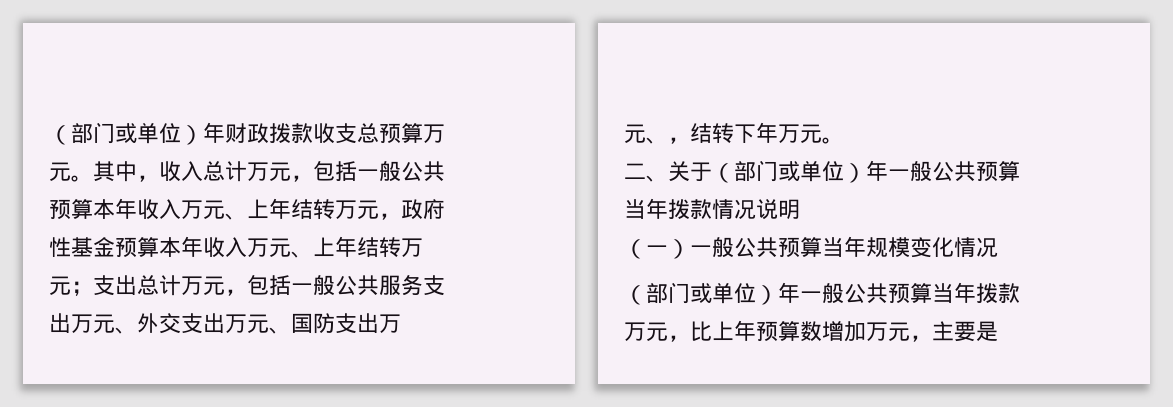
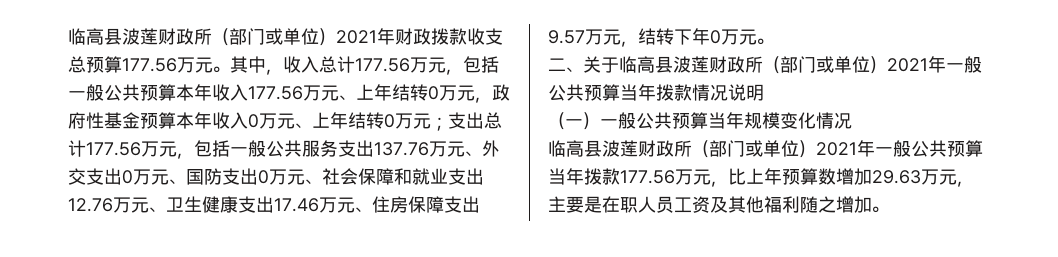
[49,122,203,145] （部门或单位） -> [68,28,377,46] 临高县波莲财政所（部门或单位）2021
(423, 133) none -> [122,58,177,72] 177.56
(247, 171) none -> [355,58,410,72] 177.56
[181,198,335,220] 万元、上年结转 -> [248,84,439,101] 177.56万元、上年结转0
[247,236,401,258] 万元、上年结转 -> [248,112,395,129] 0万元、上年结转0
(181, 285) none -> [86,142,141,156] 177.56
(71, 323) none -> [374,142,429,156] 137.76
(225, 323) none -> [122,170,133,184] 0
[379,314,401,333] [624,124,668,144] 万元、 -> [258,168,484,185] [68,196,480,213] [548,29,621,45] 0万元、社会保障和就业支出12.76万元、卫生健康支出17.46万元、住房保障支出9.57万元
(778, 132) none -> [710,30,721,44] 0
[712,160,866,183] （部门或单位） -> [619,56,928,74] 临高县波莲财政所（部门或单位）2021
[624,282,1020,305] （部门或单位）年一般公共预算当年拨款 -> [548,140,983,158] [548,168,675,185] 临高县波莲财政所（部门或单位）2021年一般公共预算当年拨款177.56
(866, 331) none -> [872,170,921,184] 29.63
(998, 331) none -> [602,196,889,213] 在职人员工资及其他福利随之增加。

